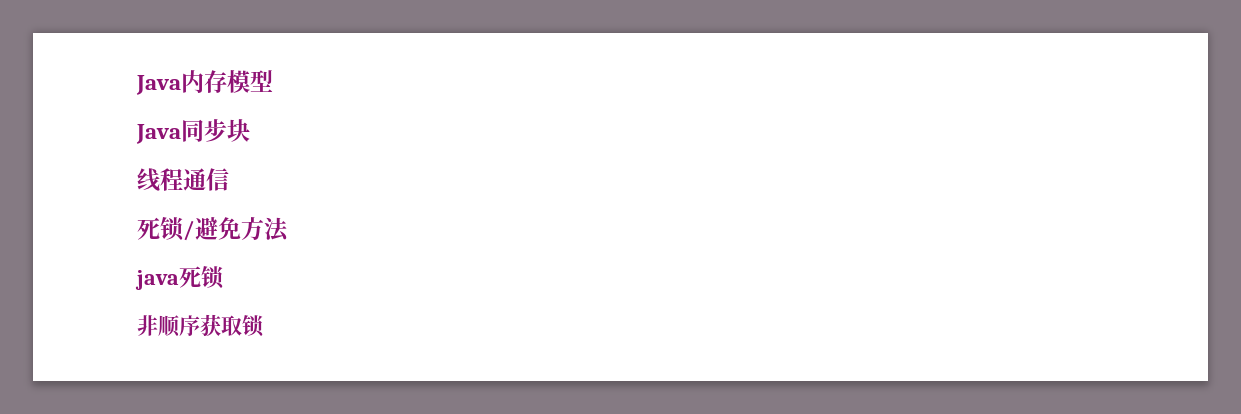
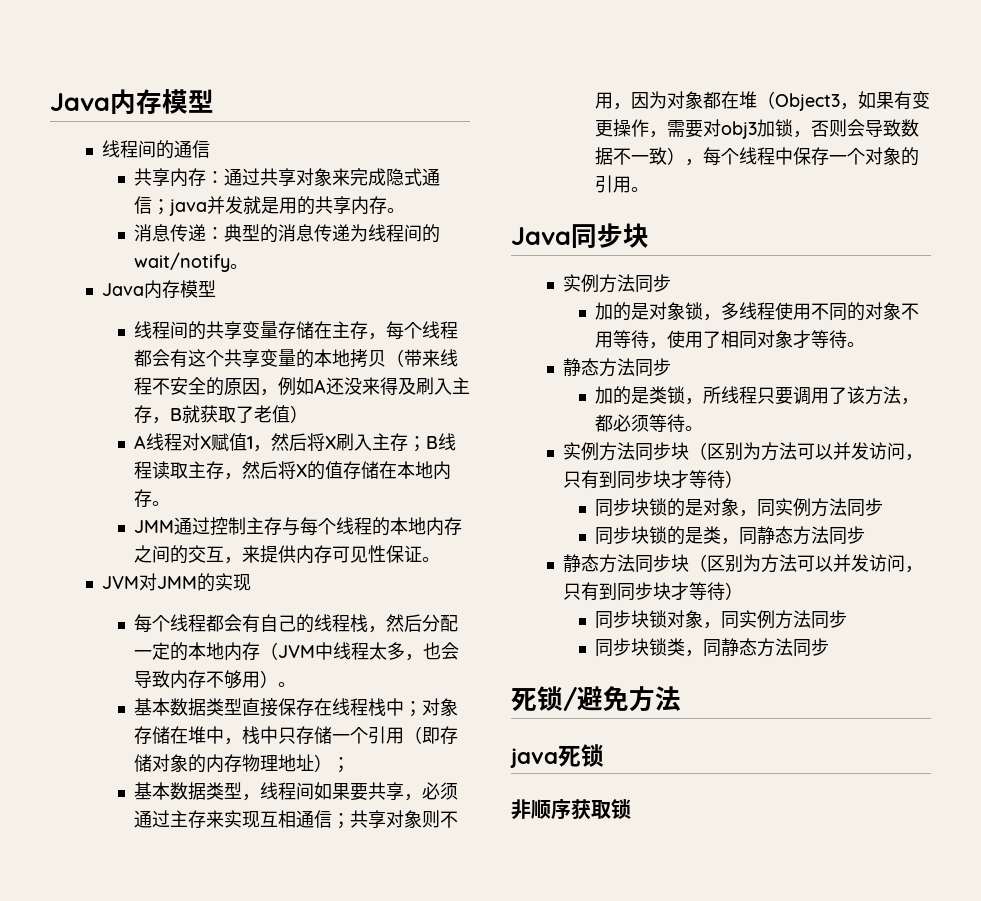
[136,70,273,95] [136,119,250,144] [137,168,229,192] Java内存模型 // Java同步块 // 线程通信 -> [50,89,214,115] [101,140,210,159] [133,168,440,187] [133,196,405,216] [133,224,440,243] [133,252,248,272] [101,280,216,299] [133,321,458,340] [133,349,458,368] [133,377,470,396] [133,405,308,424] [133,433,456,452] [133,461,451,480] [133,489,170,507] [133,517,462,536] [133,545,440,564] [101,573,251,592] [133,614,458,633] [133,642,459,661] [133,670,296,689] [133,698,458,717] [133,726,458,745] [133,754,350,773] [133,782,458,801] [133,810,458,829] [594,91,930,111] [594,119,919,139] [594,147,919,166] [594,175,649,193] [511,223,649,249] [562,274,671,293] [594,302,919,321] [594,330,865,349] [562,358,671,377] [594,386,919,405] [594,414,703,433] [562,442,923,461] [562,470,743,489] [594,498,883,517] [594,526,865,545] [562,554,923,573] [562,582,743,601] [594,610,847,629] [594,638,829,657] Java内存模型 // 线程间的通信 // 共享内存：通过共享对象来完成隐式通信；java并发就是用的共享内存。 // 消息传递：典型的消息传递为线程间的wait/notify。 // Java内存模型 // 线程间的共享变量存储在主存，每个线程都会有这个共享变量的本地拷贝（带来线程不安全的原因，例如A还没来得及刷入主存，B就获取了老值） // A线程对X赋值1，然后将X刷入主存；B线程读取主存，然后将X的值存储在本地内存。 // JMM通过控制主存与每个线程的本地内存之间的交互，来提供内存可见性保证。 // JVM对JMM的实现 // 每个线程都会有自己的线程栈，然后分配一定的本地内存（JVM中线程太多，也会导致内存不够用）。 // 基本数据类型直接保存在线程栈中；对象存储在堆中，栈中只存储一个引用（即存储对象的内存物理地址）； // 基本数据类型，线程间如果要共享，必须通过主存来实现互相通信；共享对象则不用，因为对象都在堆（Object3，如果有变更操作，需要对obj3加锁，否则会导致数据不一致），每个线程中保存一个对象的引用。 // Java同步块 // 实例方法同步 // 加的是对象锁，多线程使用不同的对象不用等待，使用了相同对象才等待。 // 静态方法同步 // 加的是类锁，所线程只要调用了该方法，都必须等待。 // 实例方法同步块（区别为方法可以并发访问，只有到同步块才等待） // 同步块锁的是对象，同实例方法同步 // 同步块锁的是类，同静态方法同步 // 静态方法同步块（区别为方法可以并发访问，只有到同步块才等待） // 同步块锁对象，同实例方法同步 // 同步块锁类，同静态方法同步

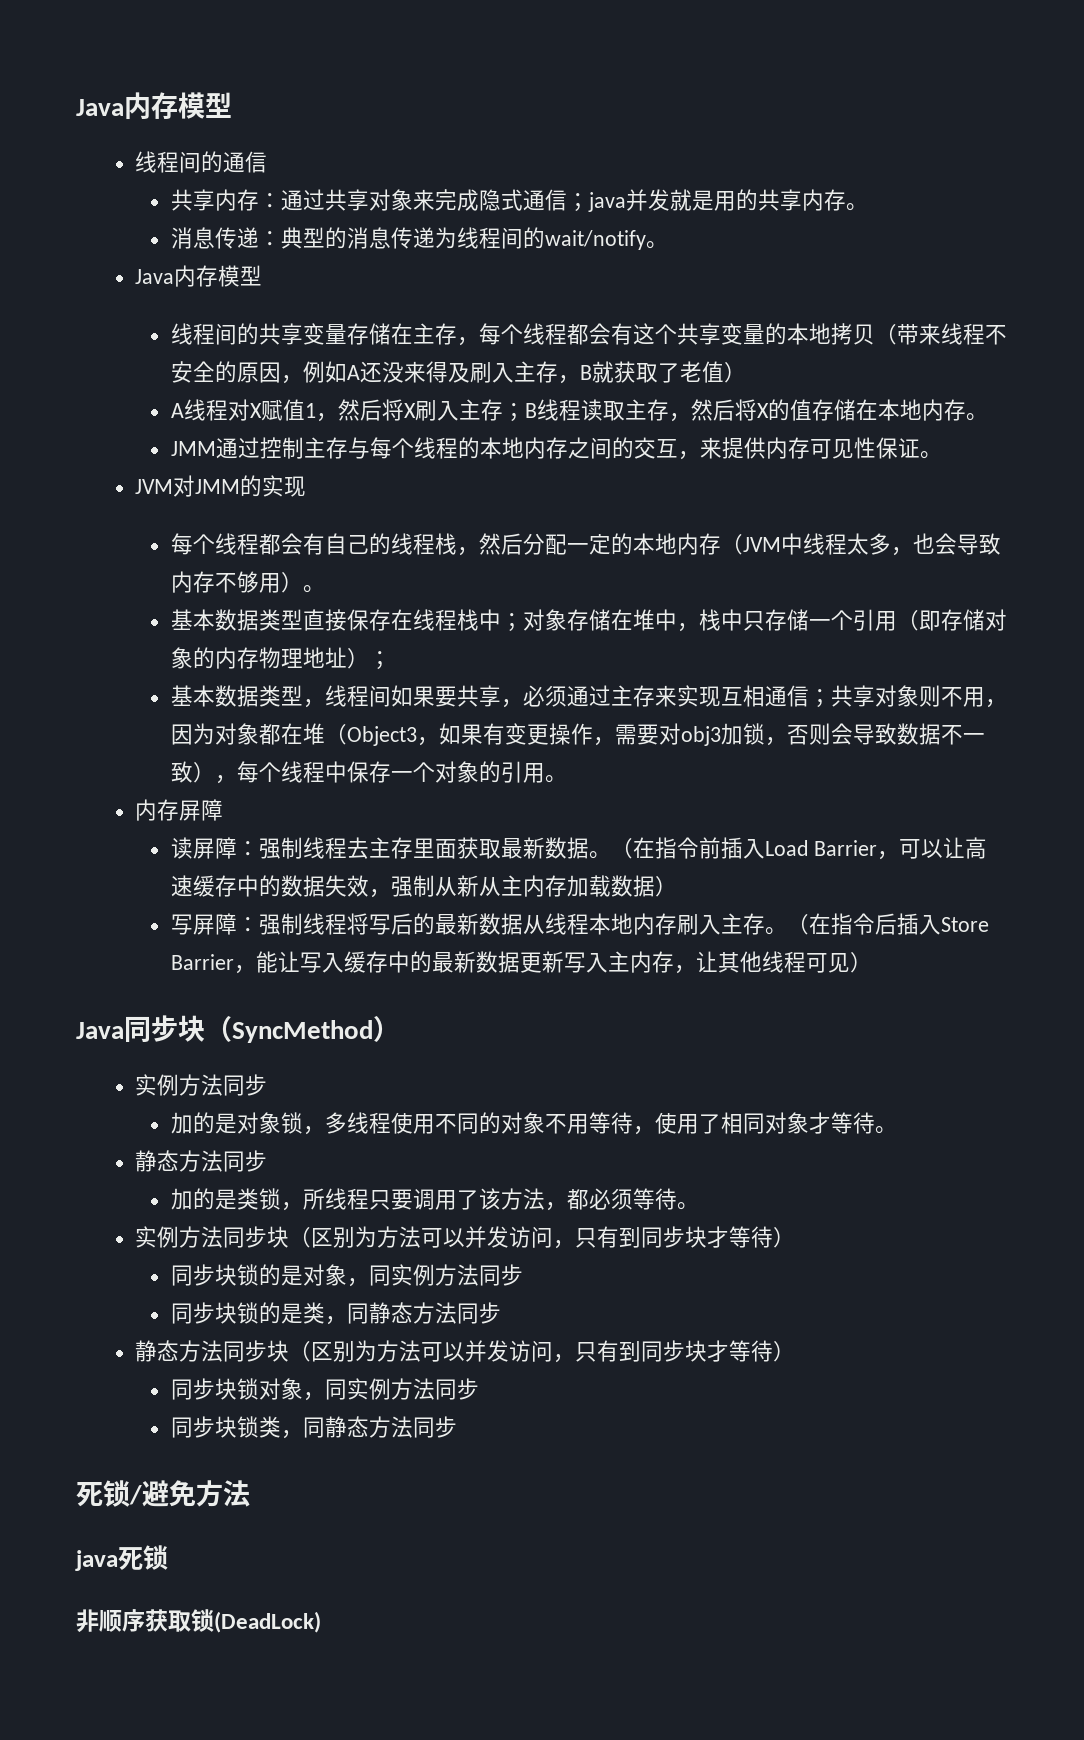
(649, 189) none -> [135,799,224,821] [170,837,988,860] [170,875,677,898] [170,913,989,935] [170,951,872,974] // 内存屏障 // 读屏障：强制线程去主存里面获取最新数据。（在指令前插入Load Barrier，可以让高速缓存中的数据失效，强制从新从主内存加载数据） // 写屏障：强制线程将写后的最新数据从线程本地内存刷入主存。（在指令后插入Store Barrier，能让写入缓存中的最新数据更新写入主内存，让其他线程可见）
(649, 235) none -> [205,1016,400,1043] （SyncMethod）
(631, 809) none -> [214,1611,321,1633] (DeadLock)

